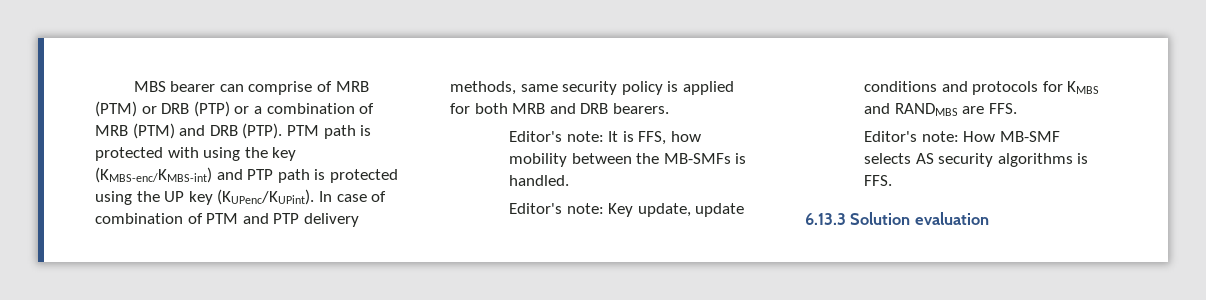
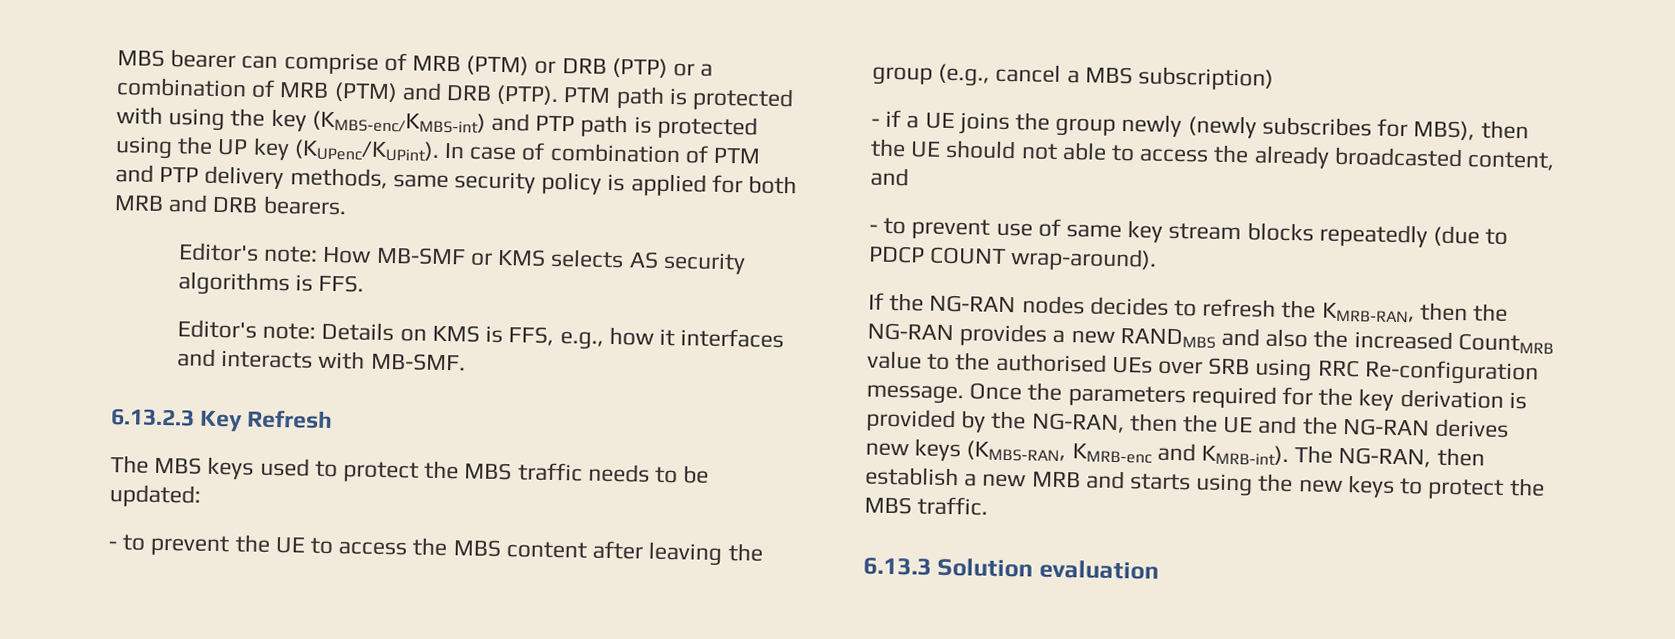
[509,131,701,145] [509,153,747,167] [509,175,570,186] [509,203,745,217] [864,81,1100,95] [864,103,1017,116] // Editor's note: It is FFS, how mobility between the MB-SMFs is handled. // Editor's note: Key update, update conditions and protocols for KMBS and RANDMBS are FFS. -> (347, 205) none
(1060, 136) none -> [469,248,547,267] or KMS
(893, 180) none -> [177,319,785,350] [177,348,466,372] [111,408,334,432] [110,455,710,484] [109,484,201,508] [108,534,763,566] [872,63,1275,91] [871,109,1529,141] [870,138,1556,171] [870,167,909,187] [869,217,1509,248] [869,245,1158,272] [868,292,1509,323] [867,322,1554,354] [867,350,1539,386] [866,382,1527,411] [866,408,1510,438] [865,438,1485,468] [865,466,1545,500] [864,496,989,516] // Editor's note: Details on KMS is FFS, e.g., how it interfaces and interacts with MB-SMF. // 6.13.2.3 Key Refresh // The MBS keys used to protect the MBS traffic needs to be updated: // - to prevent the UE to access the MBS content after leaving the group (e.g., cancel a MBS subscription) // - if a UE joins the group newly (newly subscribes for MBS), then the UE should not able to access the already broadcasted content, and // - to prevent use of same key stream blocks repeatedly (due to PDCP COUNT wrap-around). // If the NG-RAN nodes decides to refresh the KMRB-RAN, then the NG-RAN provides a new RANDMBS and also the increased CountMRB value to the authorised UEs over SRB using RRC Re-configuration message. Once the parameters required for the key derivation is provided by the NG-RAN, then the UE and the NG-RAN derives new keys (KMBS-RAN, KMRB-enc and KMRB-int). The NG-RAN, then establish a new MRB and starts using the new keys to protect the MBS traffic.

